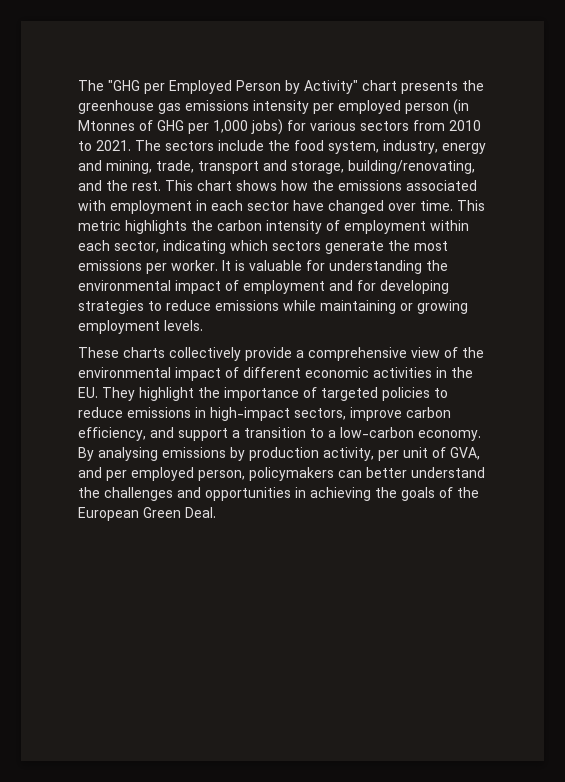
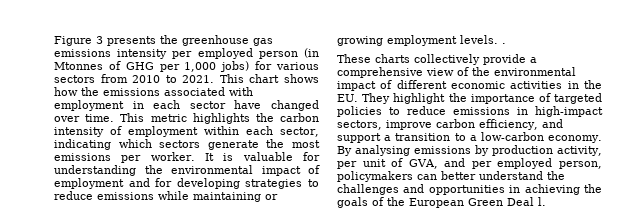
[78,80,397,94] The "GHG per Employed Person by Activity" chart -> [54,36,103,46] Figure 3
[135,140,486,154] [78,160,475,174] [78,180,161,191] The sectors include the food system, industry, energy and mining, trade, transport and storage, building/renovating, and the rest. -> (215, 79) none
(203, 325) none -> [502,43,506,44] .
[185,507,216,518] Deal. -> [507,197,546,206] Deal l.

